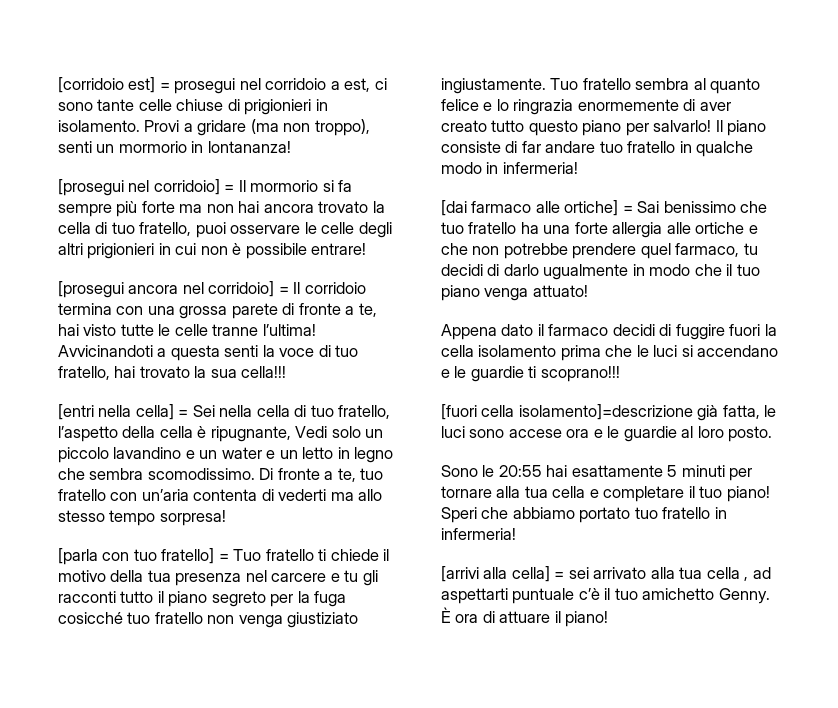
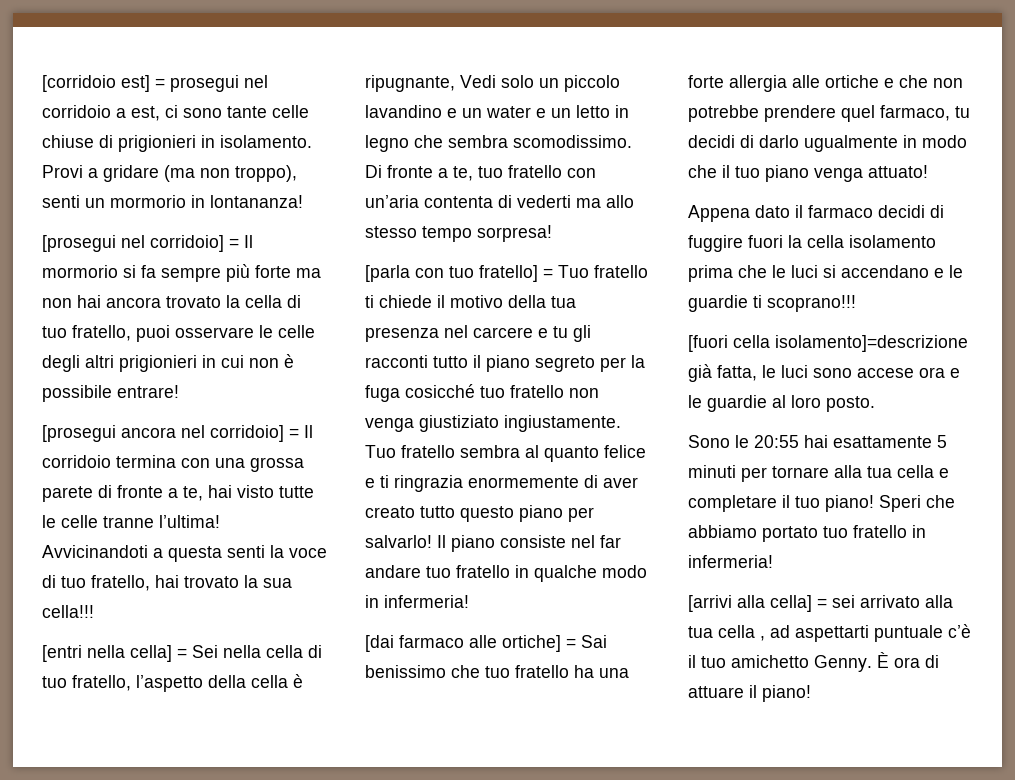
[496,99,509,111] lo -> [380,475,389,488] ti
[505,141,518,153] di -> [571,535,595,548] nel

